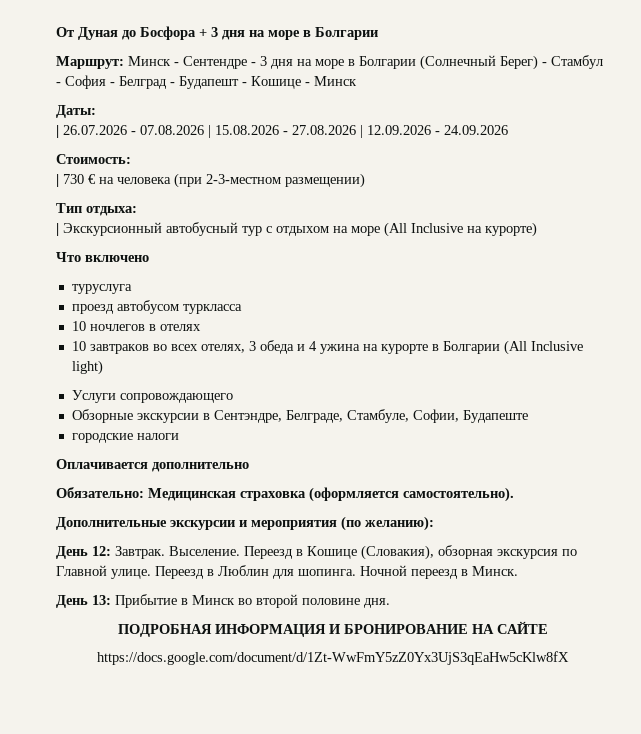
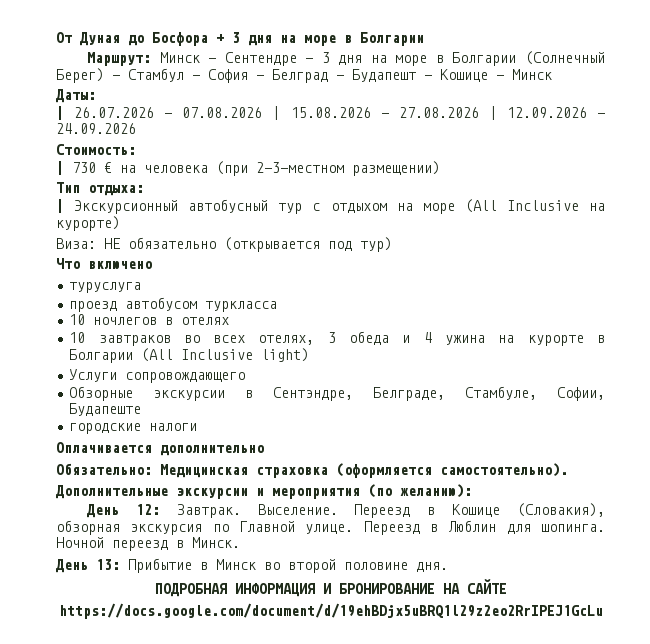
(537, 229) none -> [56,237,392,252] // Виза: НЕ обязательно (открывается под тур)
[97,651,569,665] https://docs.google.com/document/d/1Zt-WwFmY5zZ0Yx3UjS3qEaHw5cKlw8fX -> [58,603,603,619] https://docs.google.com/document/d/19ehBDjx5uBRQ1l29z2eo2RrIPEJ1GcLu

